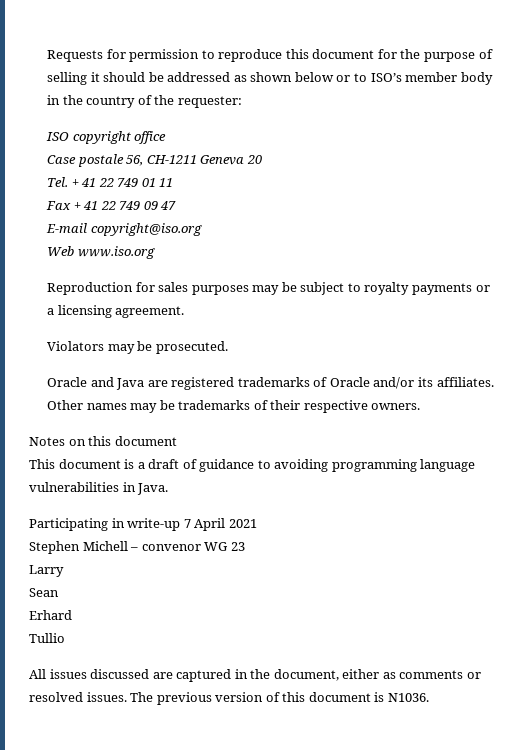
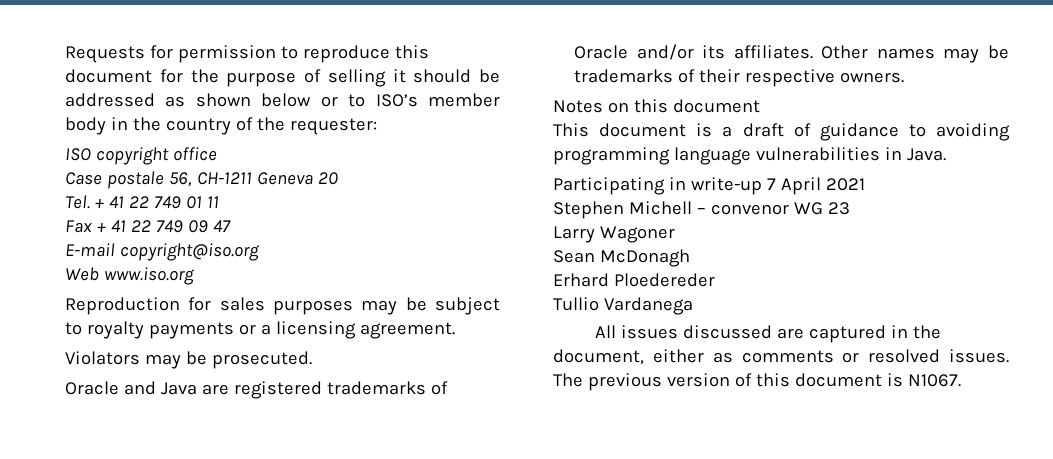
(64, 571) none -> [599,226,675,243] Wagoner
(59, 592) none -> [599,249,690,267] McDonagh
(72, 615) none -> [613,273,715,287] Ploedereder
(65, 638) none -> [603,297,693,315] Vardanega
[387,693,429,702] N1036. -> [907,374,961,387] N1067.

